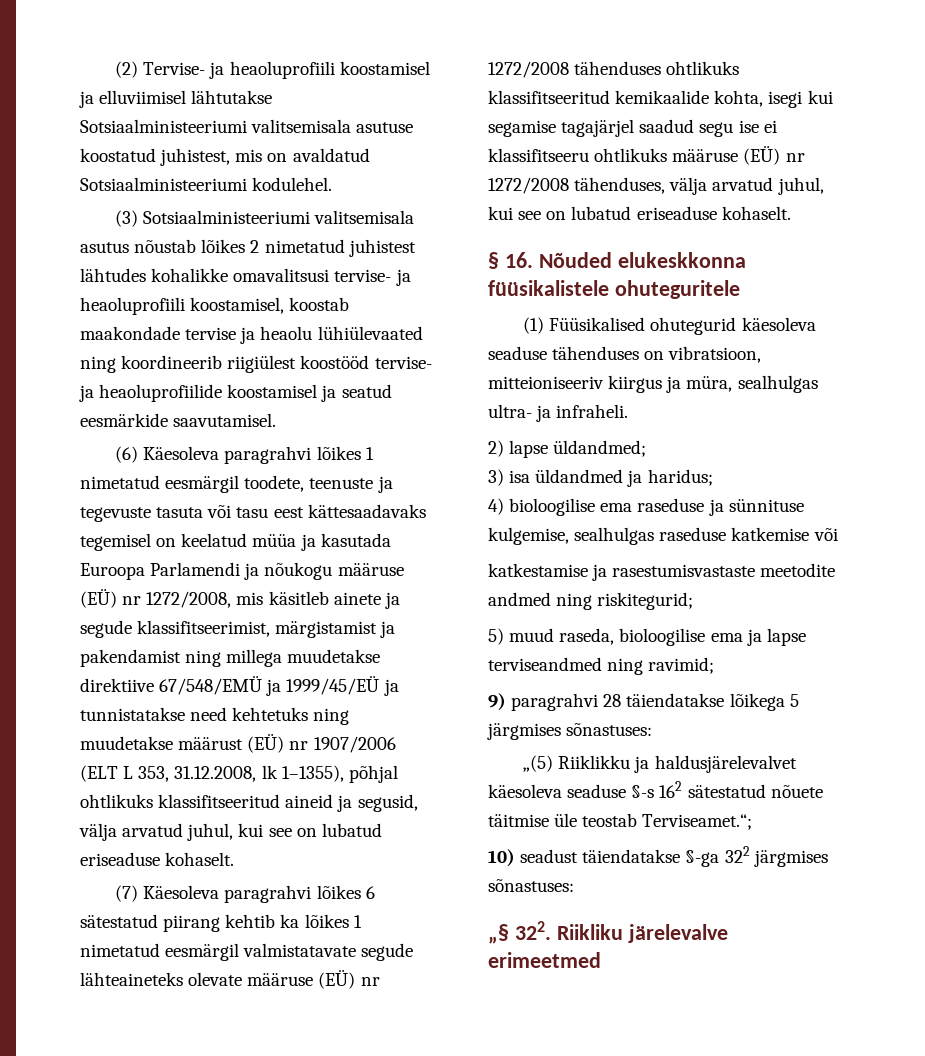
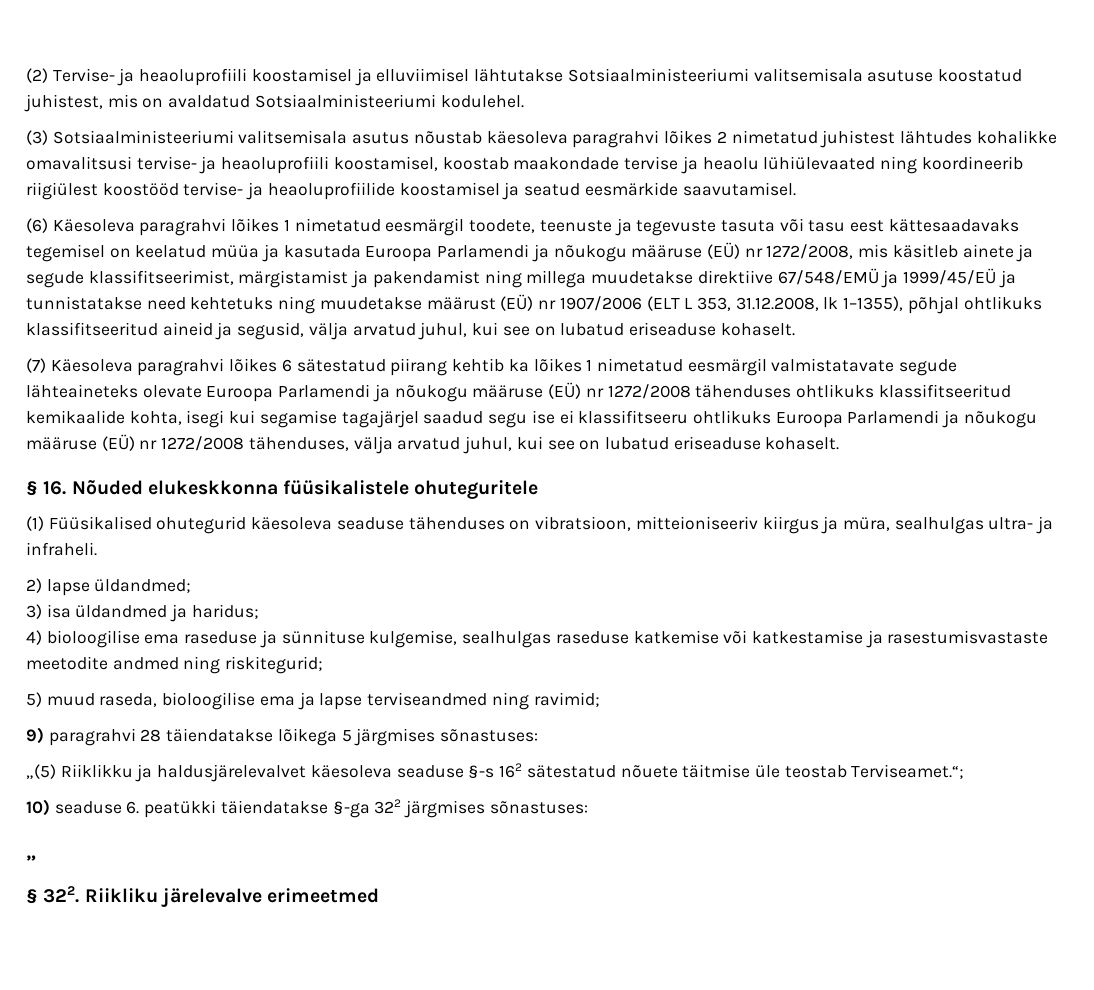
(197, 246) none -> [486,130,660,148] käesoleva paragrahvi
(243, 979) none -> [206,384,468,402] Euroopa Parlamendi ja nõukogu
(668, 155) none -> [775,410,1037,428] Euroopa Parlamendi ja nõukogu
(838, 534) // -> (748, 637) none
[520,849,579,863] seadust -> [54,800,217,818] seaduse 6. peatükki
[488,924,509,944] „§ -> [26,855,36,861] [26,889,38,904] „ // §

